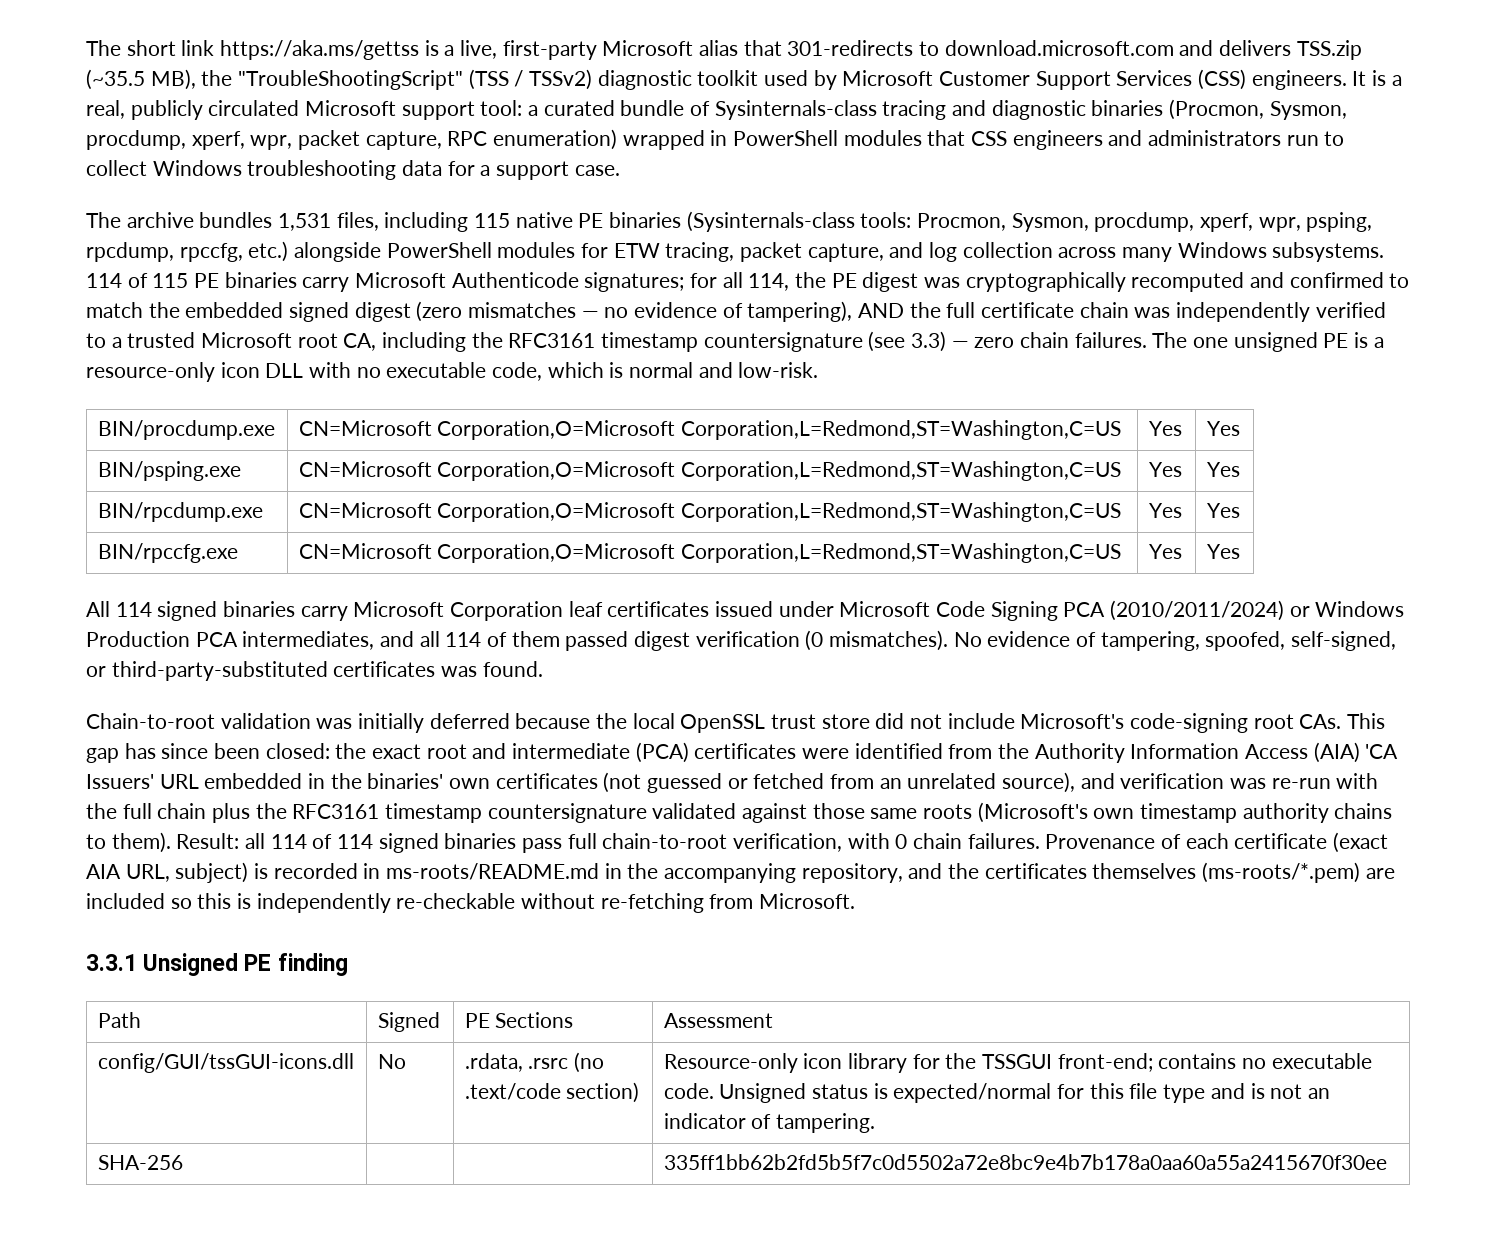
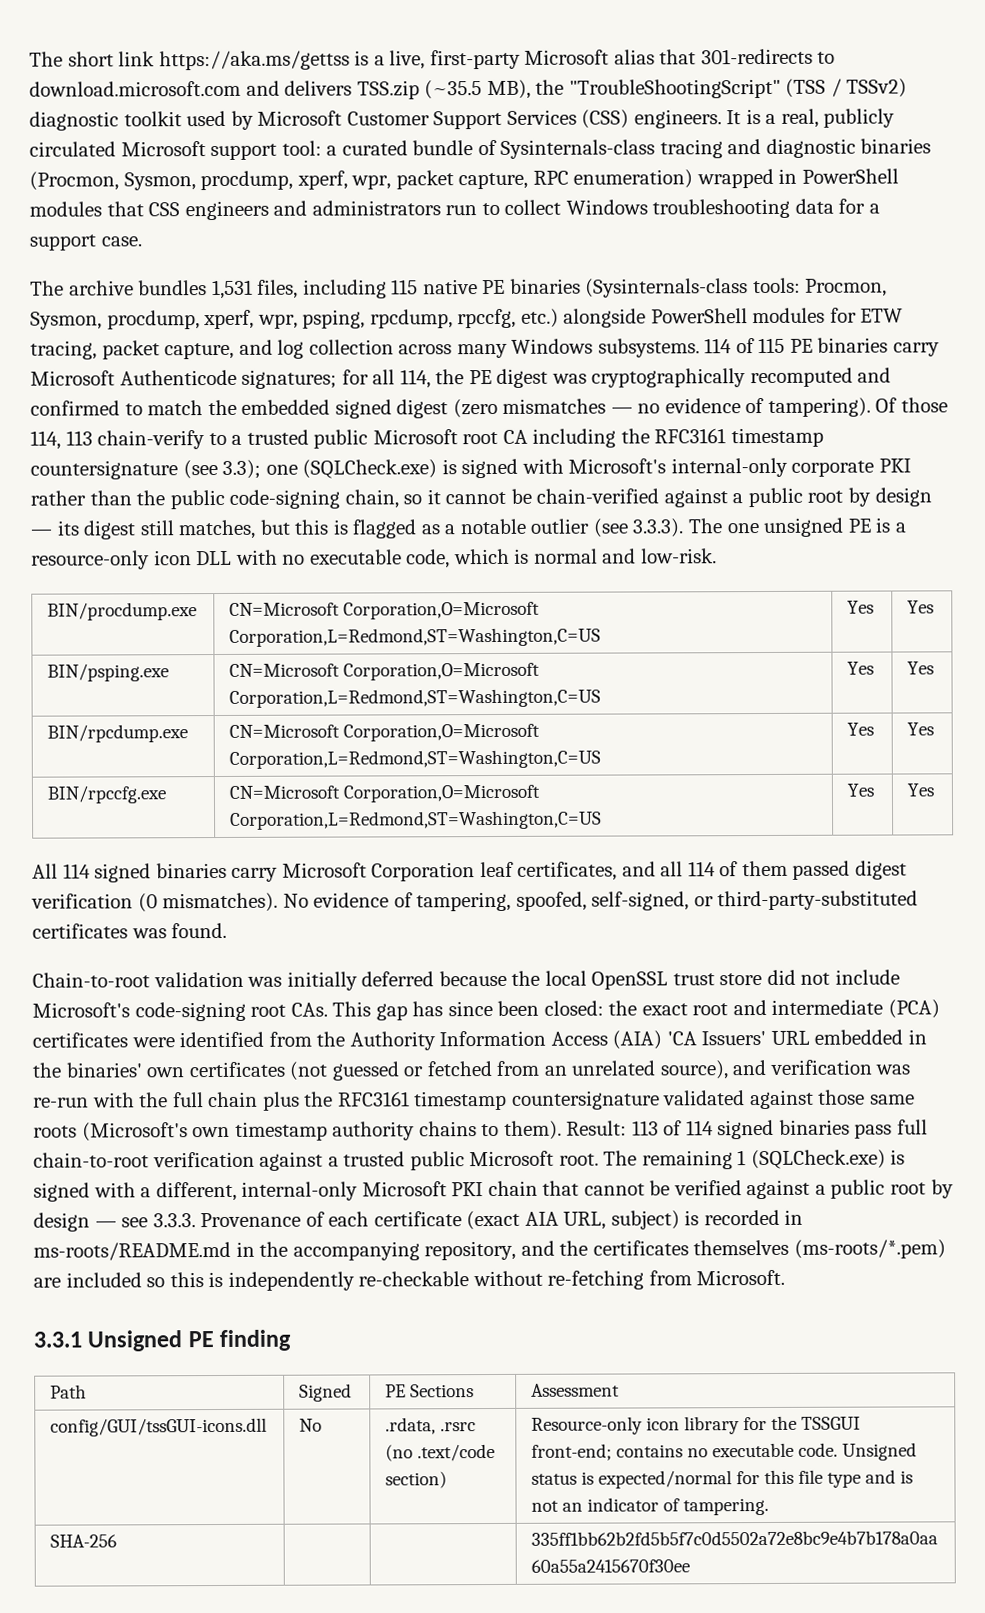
[747,301,1386,322] tampering), AND the full certificate chain was independently verified -> [767,397,949,417] [30,430,206,450] tampering). Of those 114, 113 chain-verify
(196, 340) none -> [313,429,369,449] public
[343,333,377,351] CA, -> [502,429,528,444] CA
[911,331,1147,352] 3.3) — zero chain failures. -> [222,457,911,479] [30,487,932,510] [30,518,685,540] 3.3); one (SQLCheck.exe) is signed with Microsoft's internal-only corporate PKI rather than the public code-signing chain, so it cannot be chain-verified against a public root by design — its digest still matches, but this is flagged as a notable outlier (see 3.3.3).
[607,600,1405,621] [86,631,375,650] certificates issued under Microsoft Code Signing PCA (2010/2011/2024) or Windows Production PCA intermediates, -> [517,861,618,881] certificates,
[245,833,307,849] all 114 -> [631,1120,659,1136] 113
[733,833,1040,852] verification, with 0 chain failures. -> [152,1149,906,1171] [33,1179,954,1202] [33,1212,196,1232] verification against a trusted public Microsoft root. The remaining 1 (SQLCheck.exe) is signed with a different, internal-only Microsoft PKI chain that cannot be verified against a public root by design — see 3.3.3.

